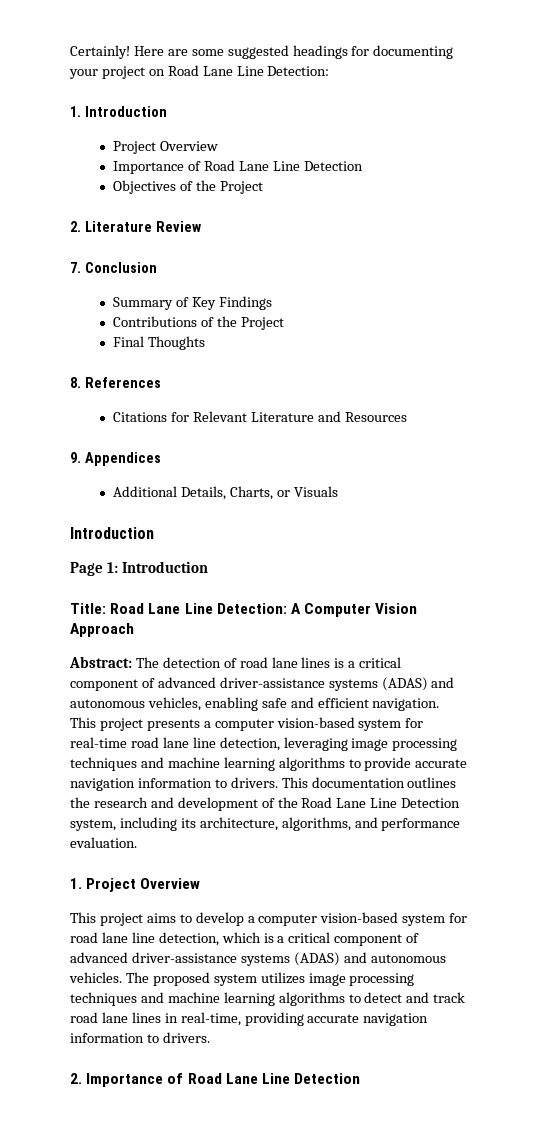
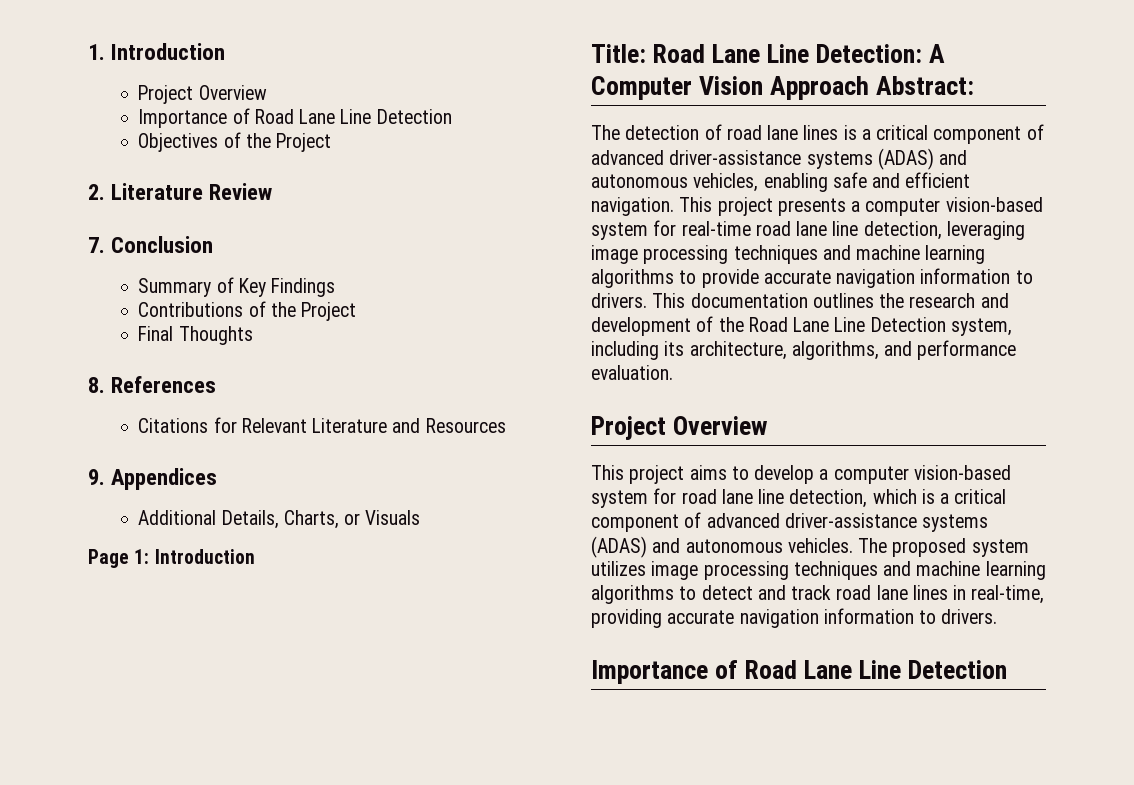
[70,45,454,59] [69,65,330,79] Certainly! Here are some suggested headings for documenting your project on Road Lane Line Detection: // -> (88, 52) none
[70,527,154,539] // Introduction -> (421, 517) none
[69,656,132,668] // Abstract: -> [876,76,975,95] Abstract: //
[70,878,82,889] 1. -> (673, 372) none
[70,1073,82,1084] 2. -> (998, 616) none

